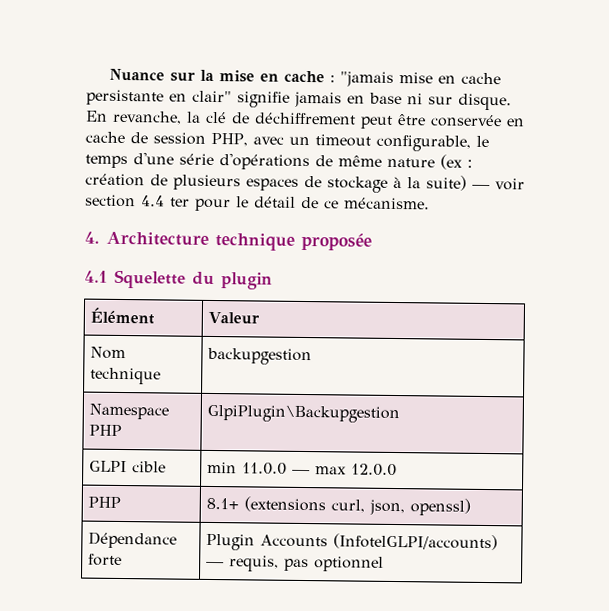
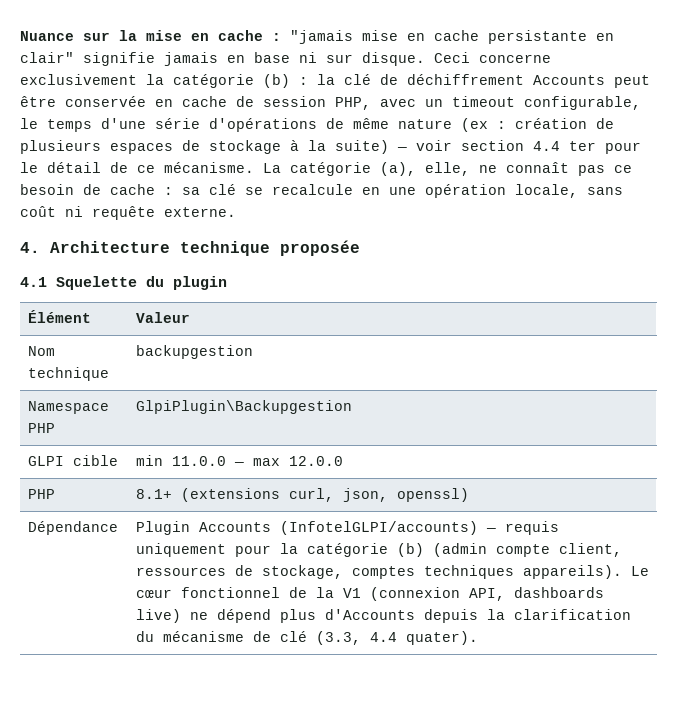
[86,110,182,125] En revanche, -> [434,52,551,63] [20,74,308,88] Ceci concerne exclusivement la catégorie (b) :
(356, 118) none -> [533,75,605,85] Accounts
(430, 203) none -> [263,162,632,176] [20,184,623,198] [20,206,236,220] La catégorie (a), elle, ne connaît pas ce besoin de cache : sa clé se recalcule en une opération locale, sans coût ni requête externe.
[87,553,122,566] forte -> (118, 528) none
[228,555,384,572] requis, pas optionnel -> [504,521,559,535] [135,543,622,557] [135,565,649,579] [135,587,604,601] [135,609,631,623] [135,631,478,645] requis uniquement pour la catégorie (b) (admin compte client, ressources de stockage, comptes techniques appareils). Le cœur fonctionnel de la V1 (connexion API, dashboards live) ne dépend plus d'Accounts depuis la clarification du mécanisme de clé (3.3, 4.4 quater).

